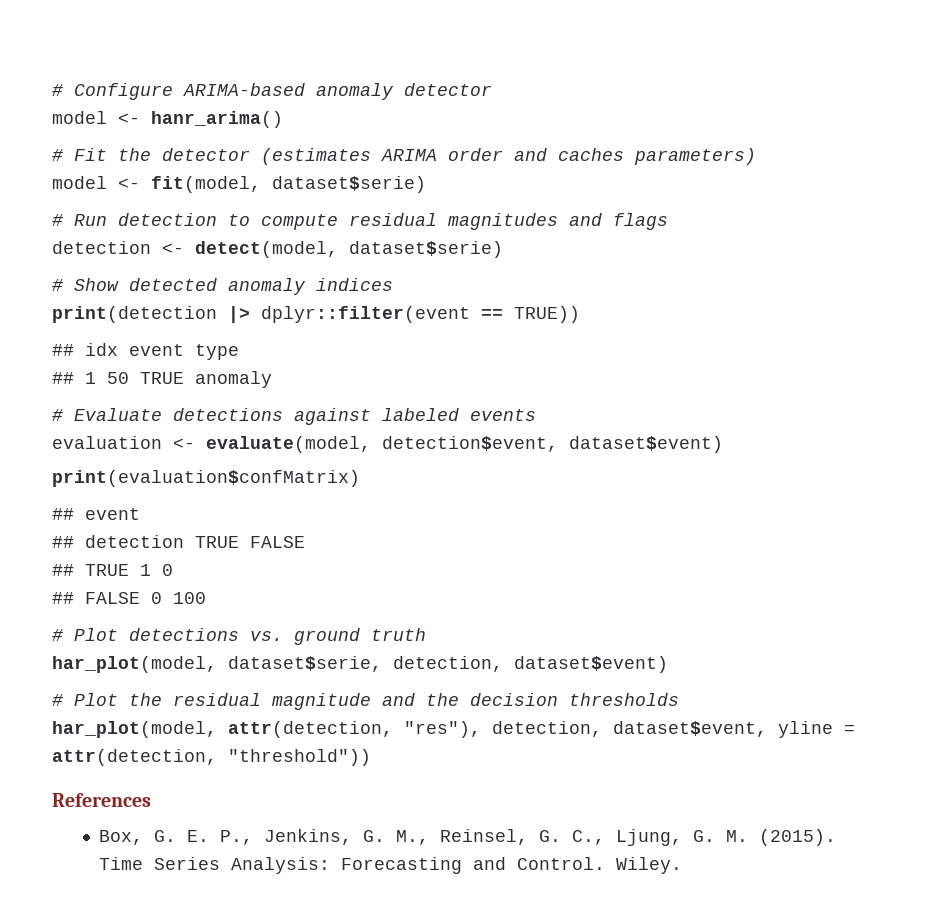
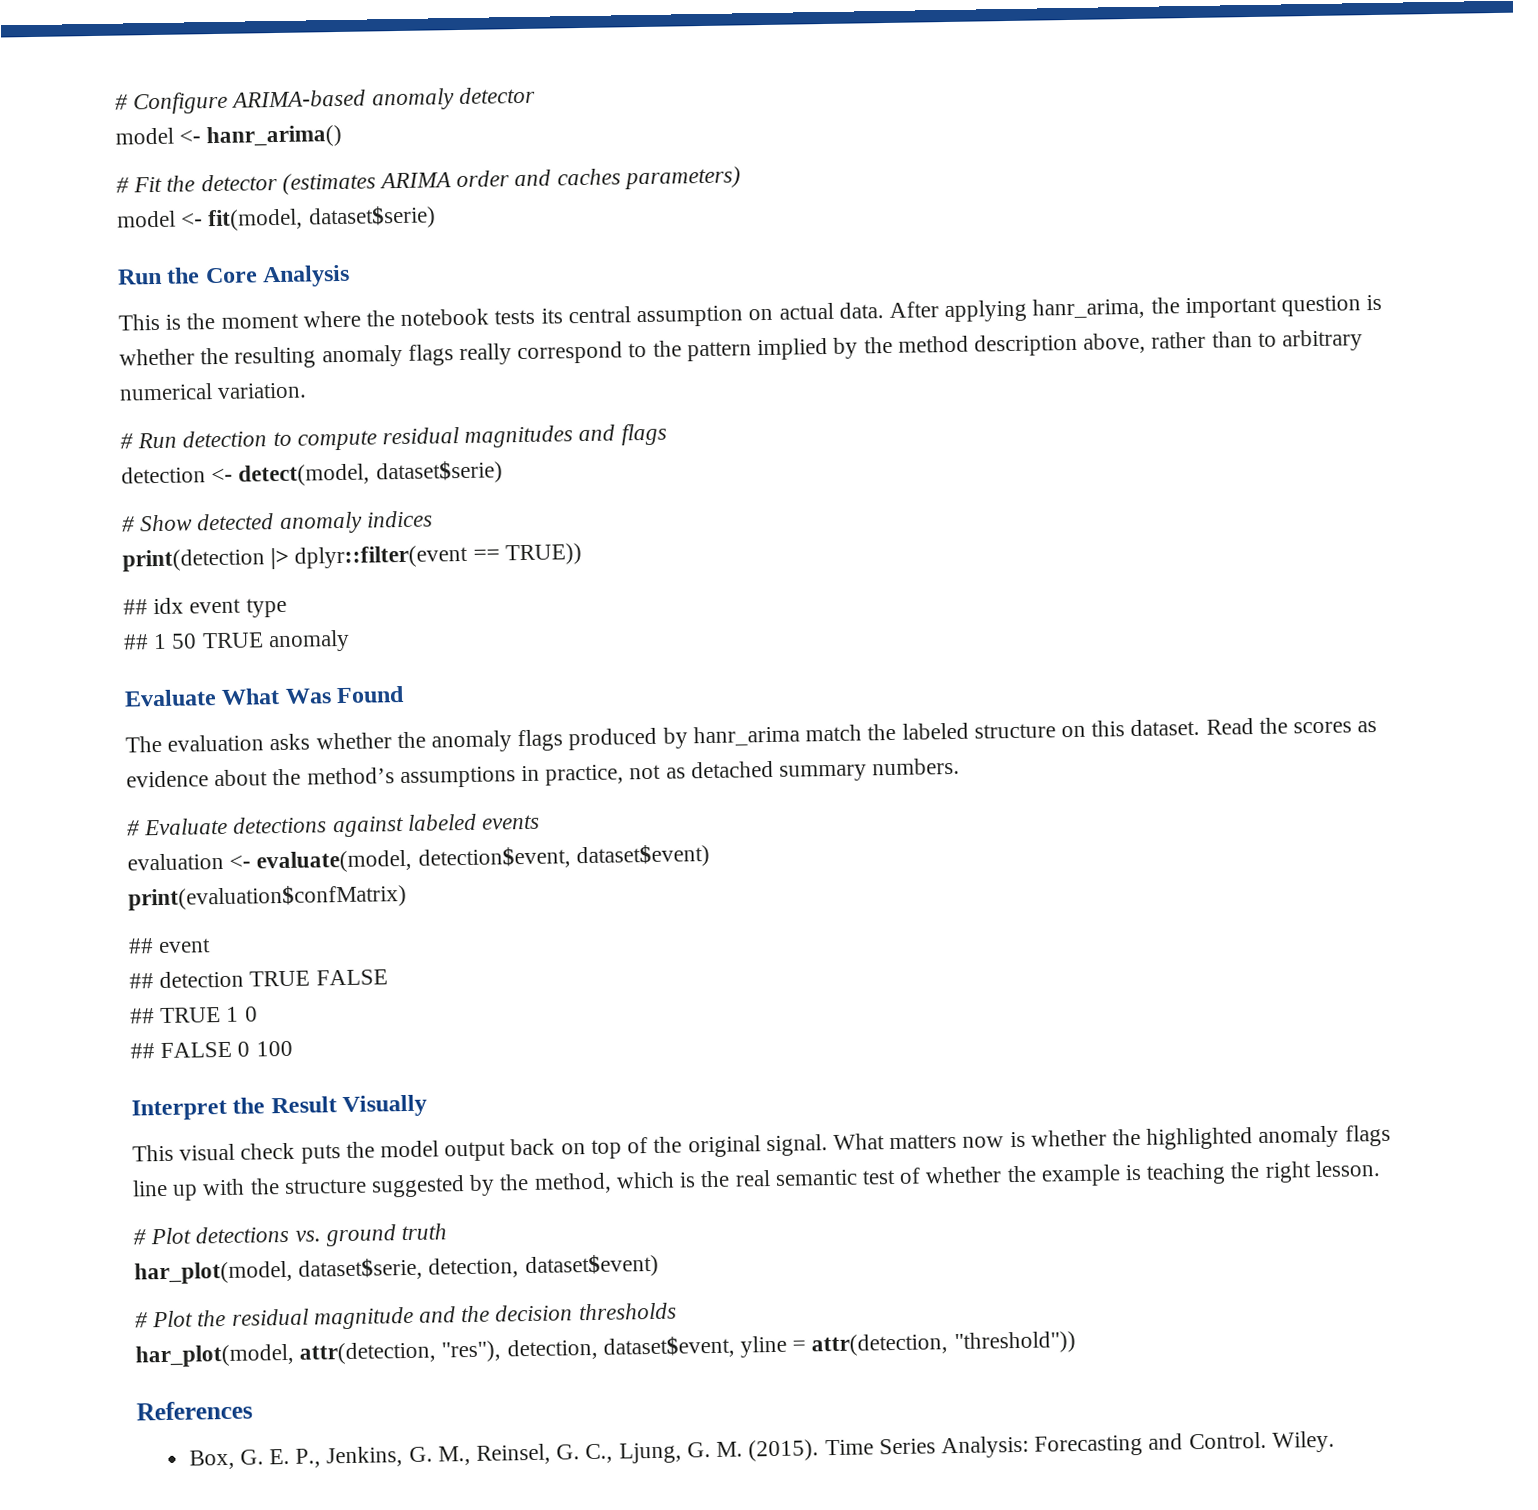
(426, 184) none -> [117,264,351,288] [118,294,1383,331] [119,329,1363,369] [119,382,308,401] // Run the Core Analysis // This is the moment where the notebook tests its central assumption on actual data. After applying hanr_arima, the important question is whether the resulting anomaly flags really correspond to the pattern implied by the method description above, rather than to arbitrary numerical variation.
(272, 379) none -> [124,685,406,707] [125,717,1378,753] [126,757,961,789] // Evaluate What Was Found // The evaluation asks whether the anomaly flags produced by hanr_arima match the labeled structure on this dataset. Read the scores as evidence about the method’s assumptions in practice, not as detached summary numbers.
(206, 598) none -> [131,1094,428,1121] [132,1124,1391,1164] [132,1160,1380,1201] // Interpret the Result Visually // This visual check puts the model output back on top of the original signal. What matters now is whether the highlighted anomaly flags line up with the structure suggested by the method, which is the real semantic test of whether the example is teaching the right lesson.

